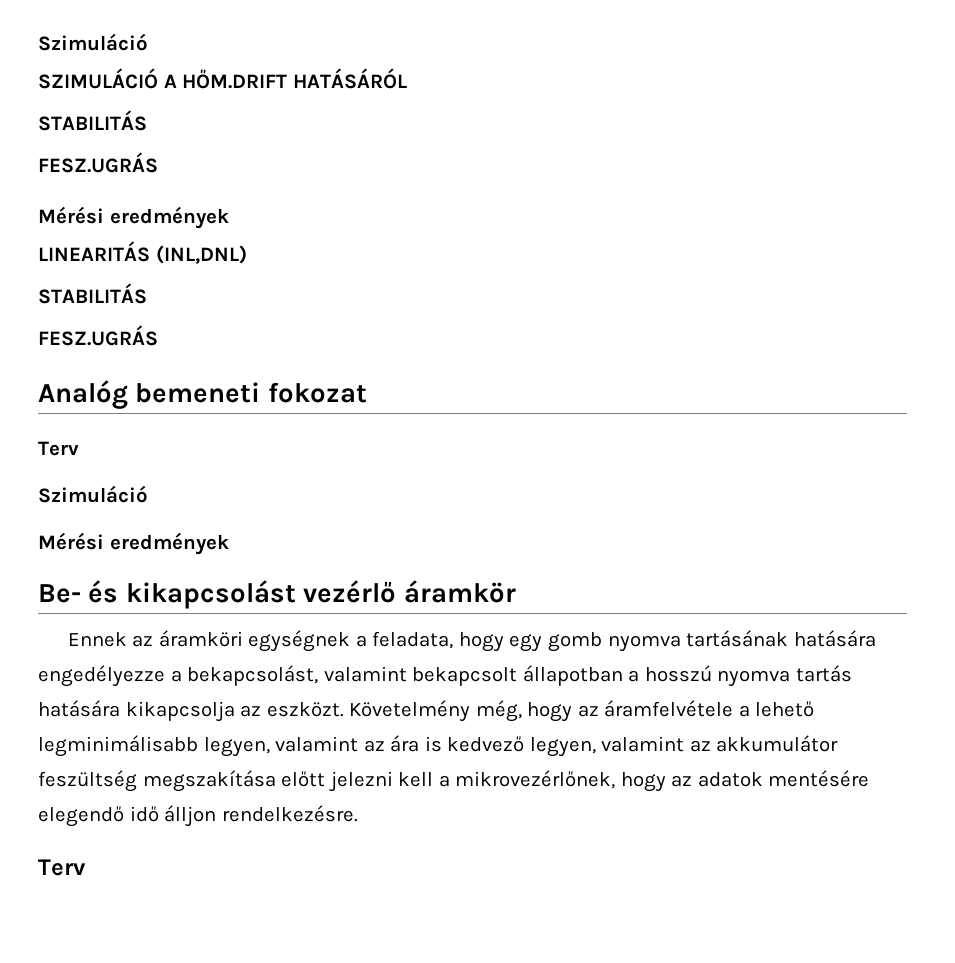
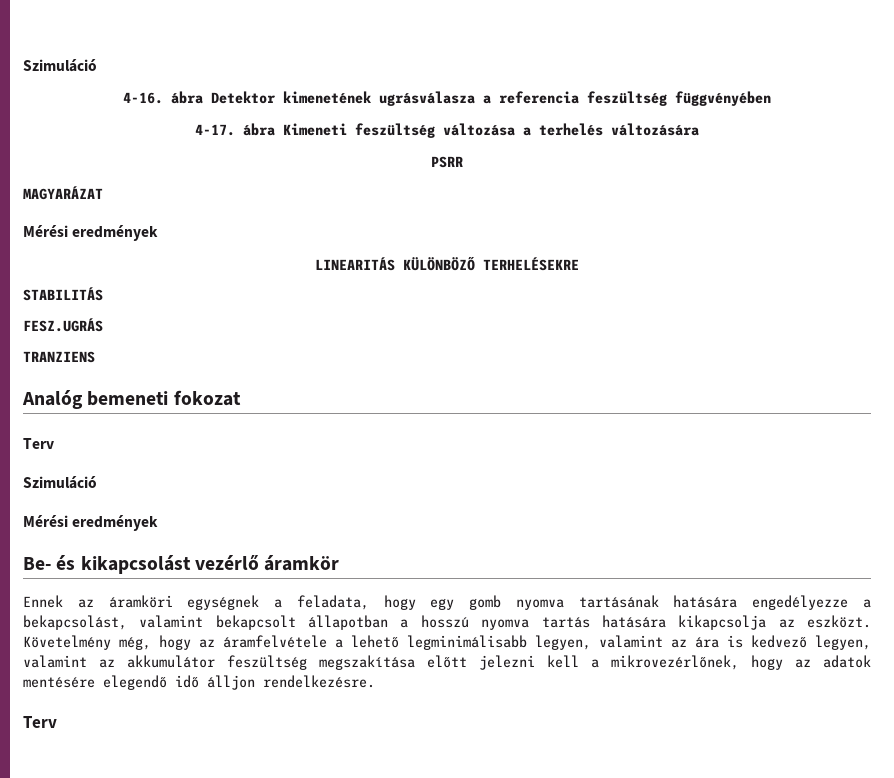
[38,33,148,51] [38,68,407,89] [38,110,147,131] [38,152,158,173] [38,206,229,229] [38,241,247,264] [38,283,147,304] [38,325,158,346] Szimuláció // SZIMULÁCIÓ A HŐM.DRIFT HATÁSÁRÓL // STABILITÁS // FESZ.UGRÁS // Mérési eredmények // LINEARITÁS (INL,DNL) // STABILITÁS // FESZ.UGRÁS -> [23,59,97,72] [123,91,771,106] [195,123,699,138] [431,156,463,168] [23,186,103,200] [23,225,159,241] [315,256,579,271] [23,287,103,301] [23,318,103,332] [23,351,95,363] Szimuláció // 4-16. ábra Detektor kimenetének ugrásválasza a referencia feszültség függvényében // 4-17. ábra Kimeneti feszültség változása a terhelés változására // PSRR // MAGYARÁZAT // Mérési eredmények // LINEARITÁS KÜLÖNBÖZŐ TERHELÉSEKRE // STABILITÁS // FESZ.UGRÁS // TRANZIENS

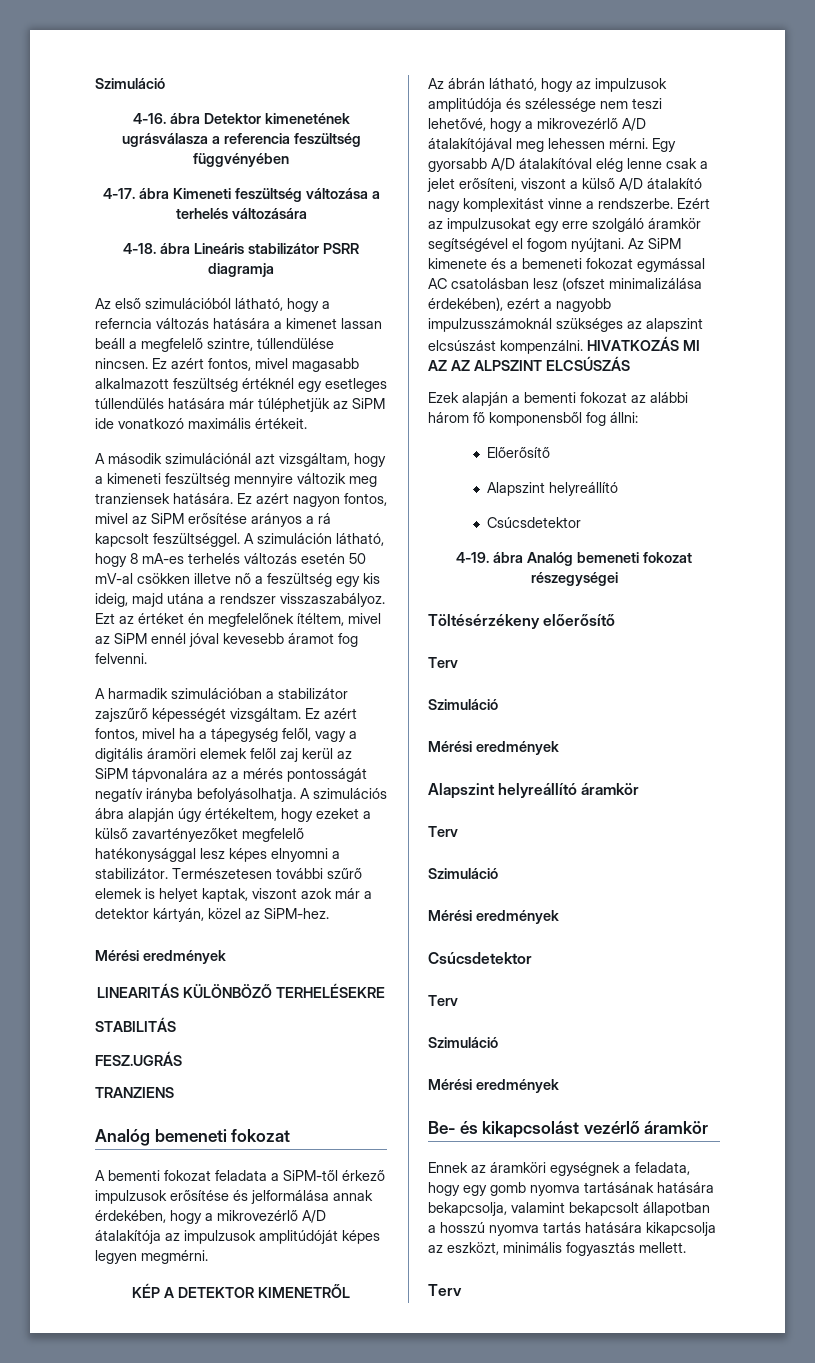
[431,156,463,168] [23,186,103,200] PSRR // MAGYARÁZAT -> [123,243,359,254] [208,263,274,277] [95,298,330,312] [95,318,382,329] [95,338,334,352] [95,358,359,372] [95,378,387,392] [95,398,385,412] [95,418,307,429] [95,453,386,467] [95,473,377,487] [95,493,387,507] [95,513,331,527] [95,533,384,547] [95,553,366,567] [95,573,380,587] [95,593,385,607] [95,613,381,627] [95,633,358,647] [95,653,147,664] [95,688,348,699] [95,708,357,722] [95,728,357,742] [95,748,352,762] [95,768,367,782] [95,788,387,802] [95,808,371,822] [95,828,304,842] [95,848,340,862] [95,868,362,879] [95,888,372,902] [95,908,329,922] 4-18. ábra Lineáris stabilizátor PSRR diagramja // Az első szimulációból látható, hogy a referncia változás hatására a kimenet lassan beáll a megfelelő szintre, túllendülése nincsen. Ez azért fontos, mivel magasabb alkalmazott feszültség értéknél egy esetleges túllendülés hatására már túléphetjük az SiPM ide vonatkozó maximális értékeit. // A második szimulációnál azt vizsgáltam, hogy a kimeneti feszültség mennyire változik meg tranziensek hatására. Ez azért nagyon fontos, mivel az SiPM erősítése arányos a rá kapcsolt feszültséggel. A szimuláción látható, hogy 8 mA-es terhelés változás esetén 50 mV-al csökken illetve nő a feszültség egy kis ideig, majd utána a rendszer visszaszabályoz. Ezt az értéket én megfelelőnek ítéltem, mivel az SiPM ennél jóval kevesebb áramot fog felvenni. // A harmadik szimulációban a stabilizátor zajszűrő képességét vizsgáltam. Ez azért fontos, mivel ha a tápegység felől, vagy a digitális áramöri elemek felől zaj kerül az SiPM tápvonalára az a mérés pontosságát negatív irányba befolyásolhatja. A szimulációs ábra alapján úgy értékeltem, hogy ezeket a külső zavartényezőket megfelelő hatékonysággal lesz képes elnyomni a stabilizátor. Természetesen további szűrő elemek is helyet kaptak, viszont azok már a detektor kártyán, közel az SiPM-hez.
(241, 398) none -> [95,1170,385,1181] [95,1190,373,1204] [95,1210,326,1224] [95,1230,380,1244] [95,1250,208,1264] [132,1283,350,1298] [428,78,667,92] [428,98,662,112] [428,118,646,132] [428,138,676,152] [428,158,708,172] [427,178,702,192] [428,198,710,212] [428,218,701,232] [428,238,681,252] [428,258,705,272] [428,277,702,291] [428,297,611,312] [428,318,703,332] [428,336,700,354] [428,356,630,371] [428,392,688,406] [428,412,638,426] [486,447,550,458] [486,482,618,496] [486,517,581,528] [456,552,692,566] [530,572,618,586] [428,614,616,629] [428,657,458,668] [428,699,498,710] [428,741,559,755] [428,783,640,799] [428,826,458,837] [428,868,498,879] [428,910,559,924] [428,952,532,964] // A bementi fokozat feladata a SiPM-től érkező impulzusok erősítése és jelformálása annak érdekében, hogy a mikrovezérlő A/D átalakítója az impulzusok amplitúdóját képes legyen megmérni. // KÉP A DETEKTOR KIMENETRŐL // Az ábrán látható, hogy az impulzusok amplitúdója és szélessége nem teszi lehetővé, hogy a mikrovezérlő A/D átalakítójával meg lehessen mérni. Egy gyorsabb A/D átalakítóval elég lenne csak a jelet erősíteni, viszont a külső A/D átalakító nagy komplexitást vinne a rendszerbe. Ezért az impulzusokat egy erre szolgáló áramkör segítségével el fogom nyújtani. Az SiPM kimenete és a bemeneti fokozat egymással AC csatolásban lesz (ofszet minimalizálása érdekében), ezért a nagyobb impulzusszámoknál szükséges az alapszint elcsúszást kompenzálni. HIVATKOZÁS MI AZ AZ ALPSZINT ELCSÚSZÁS // Ezek alapján a bementi fokozat az alábbi három fő komponensből fog állni: // Előerősítő // Alapszint helyreállító // Csúcsdetektor // 4-19. ábra Analóg bemeneti fokozat részegységei // Töltésérzékeny előerősítő // Terv // Szimuláció // Mérési eredmények // Alapszint helyreállító áramkör // Terv // Szimuláció // Mérési eredmények // Csúcsdetektor
[752,595,871,610] [23,615,127,630] engedélyezze a bekapcsolást, -> [428,1202,507,1216] bekapcsolja,
[807,615,872,628] [23,635,871,650] [23,655,871,670] [23,675,375,690] eszközt. Követelmény még, hogy az áramfelvétele a lehető legminimálisabb legyen, valamint az ára is kedvező legyen, valamint az akkumulátor feszültség megszakítása előtt jelezni kell a mikrovezérlőnek, hogy az adatok mentésére elegendő idő álljon rendelkezésre. -> [447,1242,686,1256] eszközt, minimális fogyasztás mellett.

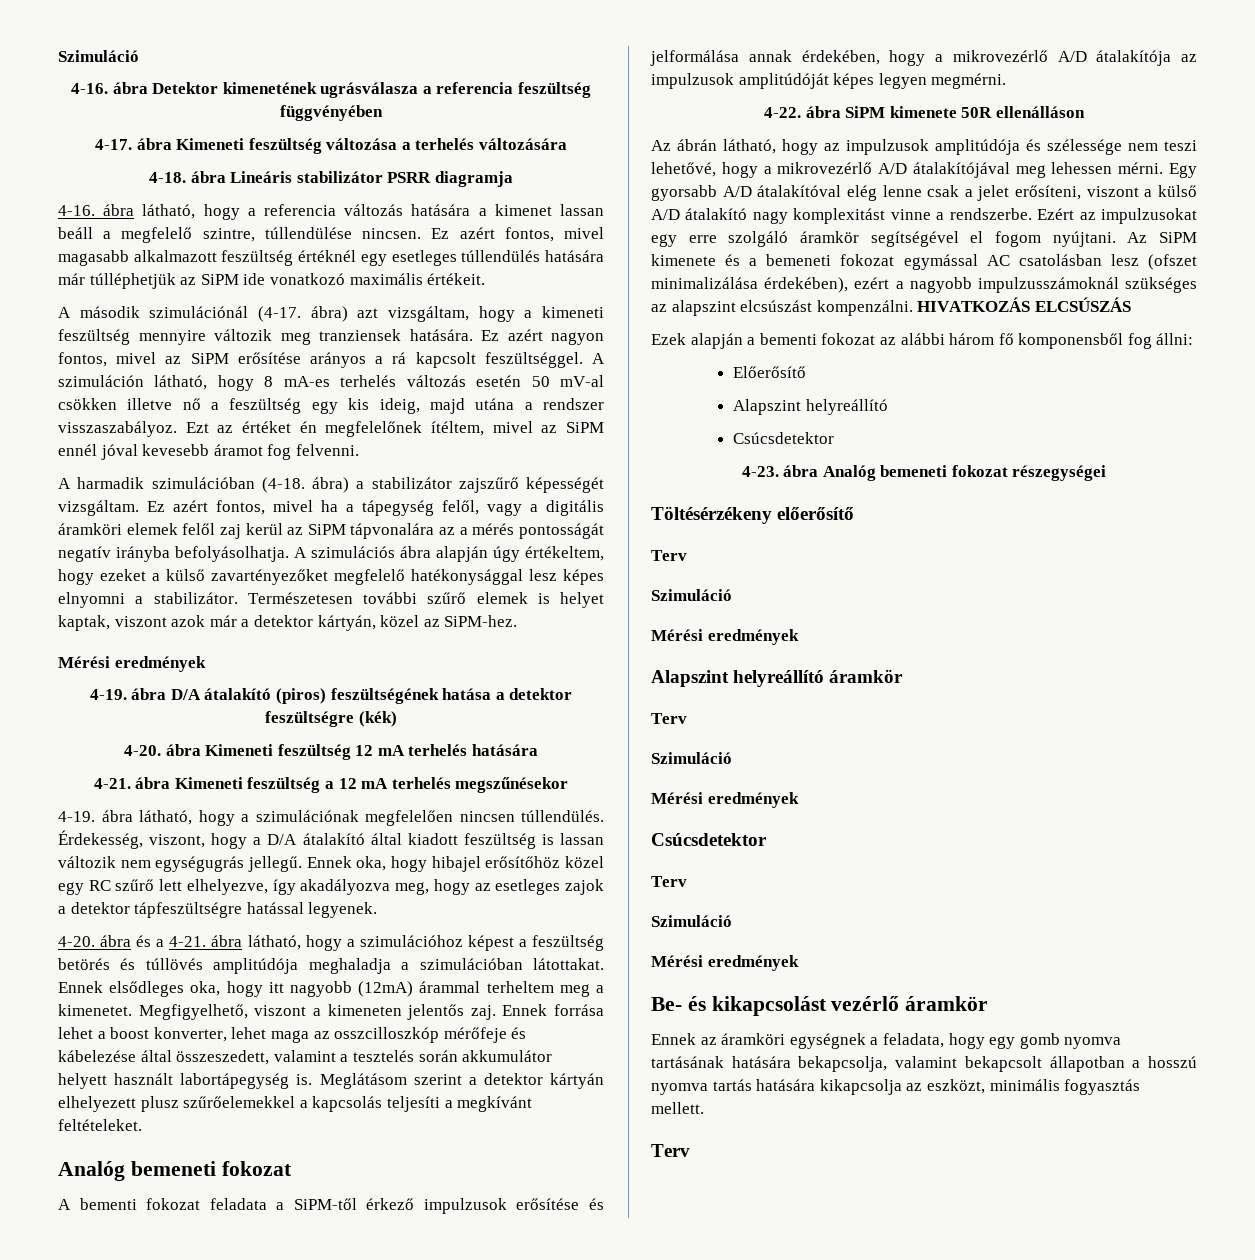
[95,298,330,312] [95,318,152,329] Az első szimulációból látható, hogy a referncia -> [58,204,336,220] 4-16. ábra látható, hogy a referencia
[258,398,330,412] túléphetjük -> [89,273,176,289] túlléphetjük
(251, 458) none -> [258,306,348,322] (4-17. ábra)
(262, 693) none -> [261,477,349,493] (4-18. ábra)
[147,748,196,759] áramöri -> [58,523,122,535] áramköri
[97,983,385,998] [95,1017,176,1032] [95,1051,182,1066] [95,1087,174,1098] LINEARITÁS KÜLÖNBÖZŐ TERHELÉSEKRE // STABILITÁS // FESZ.UGRÁS // TRANZIENS -> [89,688,573,704] [265,711,397,727] [123,744,539,760] [93,777,569,793] [58,810,604,826] [58,830,605,849] [58,856,604,872] [58,879,605,895] [58,902,378,918] [58,935,604,951] [58,958,604,974] [58,981,604,997] [58,1004,604,1020] [58,1027,527,1043] [58,1050,553,1065] [58,1073,604,1089] [58,1096,533,1112] [58,1119,142,1131] 4-19. ábra D/A átalakító (piros) feszültségének hatása a detektor feszültségre (kék) // 4-20. ábra Kimeneti feszültség 12 mA terhelés hatására // 4-21. ábra Kimeneti feszültség a 12 mA terhelés megszűnésekor // 4-19. ábra látható, hogy a szimulációnak megfelelően nincsen túllendülés. Érdekesség, viszont, hogy a D/A átalakító által kiadott feszültség is lassan változik nem egységugrás jellegű. Ennek oka, hogy hibajel erősítőhöz közel egy RC szűrő lett elhelyezve, így akadályozva meg, hogy az esetleges zajok a detektor tápfeszültségre hatással legyenek. // 4-20. ábra és a 4-21. ábra látható, hogy a szimulációhoz képest a feszültség betörés és túllövés amplitúdója meghaladja a szimulációban látottakat. Ennek elsődleges oka, hogy itt nagyobb (12mA) árammal terheltem meg a kimenetet. Megfigyelhető, viszont a kimeneten jelentős zaj. Ennek forrása lehet a boost konverter, lehet maga az osszcilloszkóp mérőfeje és kábelezése által összeszedett, valamint a tesztelés során akkumulátor helyett használt labortápegység is. Meglátásom szerint a detektor kártyán elhelyezett plusz szűrőelemekkel a kapcsolás teljesíti a megkívánt feltételeket.
[132,1283,350,1298] KÉP A DETEKTOR KIMENETRŐL -> [764,106,1085,118] 4-22. ábra SiPM kimenete 50R ellenálláson
[683,340,700,351] [428,360,542,371] MI AZ AZ ALPSZINT -> (1031, 304) none
[456,552,489,563] 4-19. -> [741,466,779,477] 4-23.

